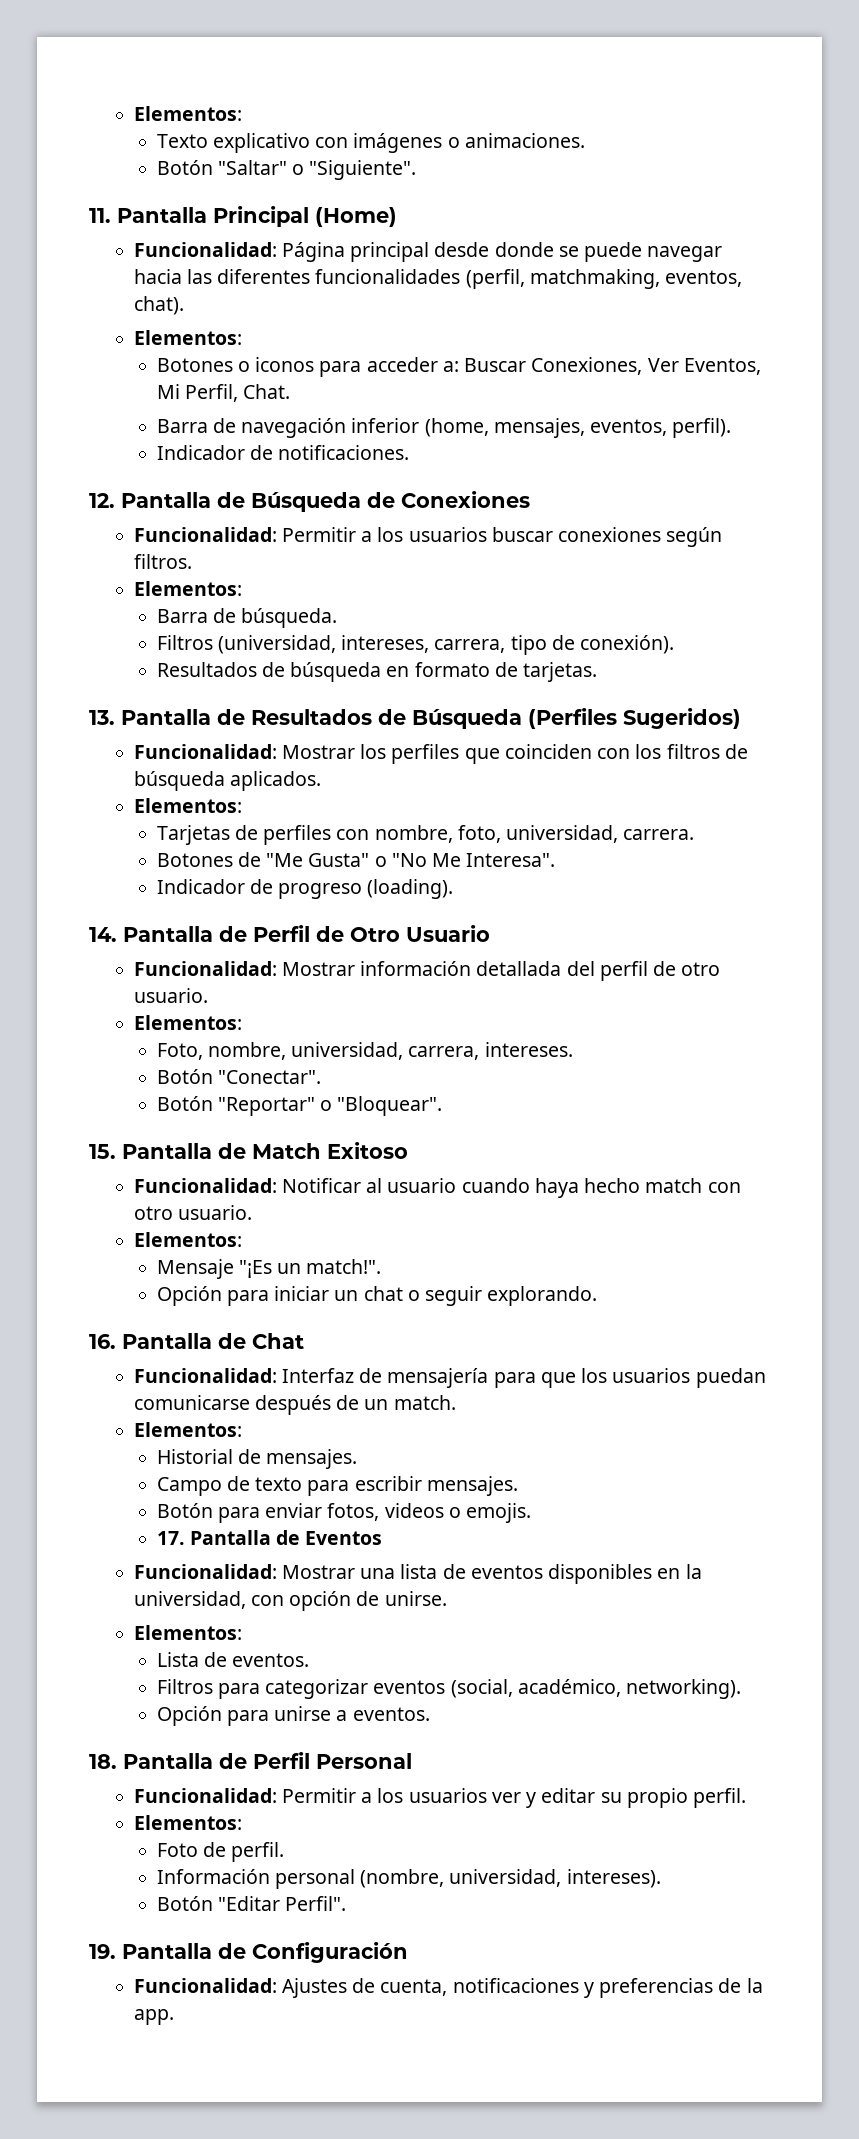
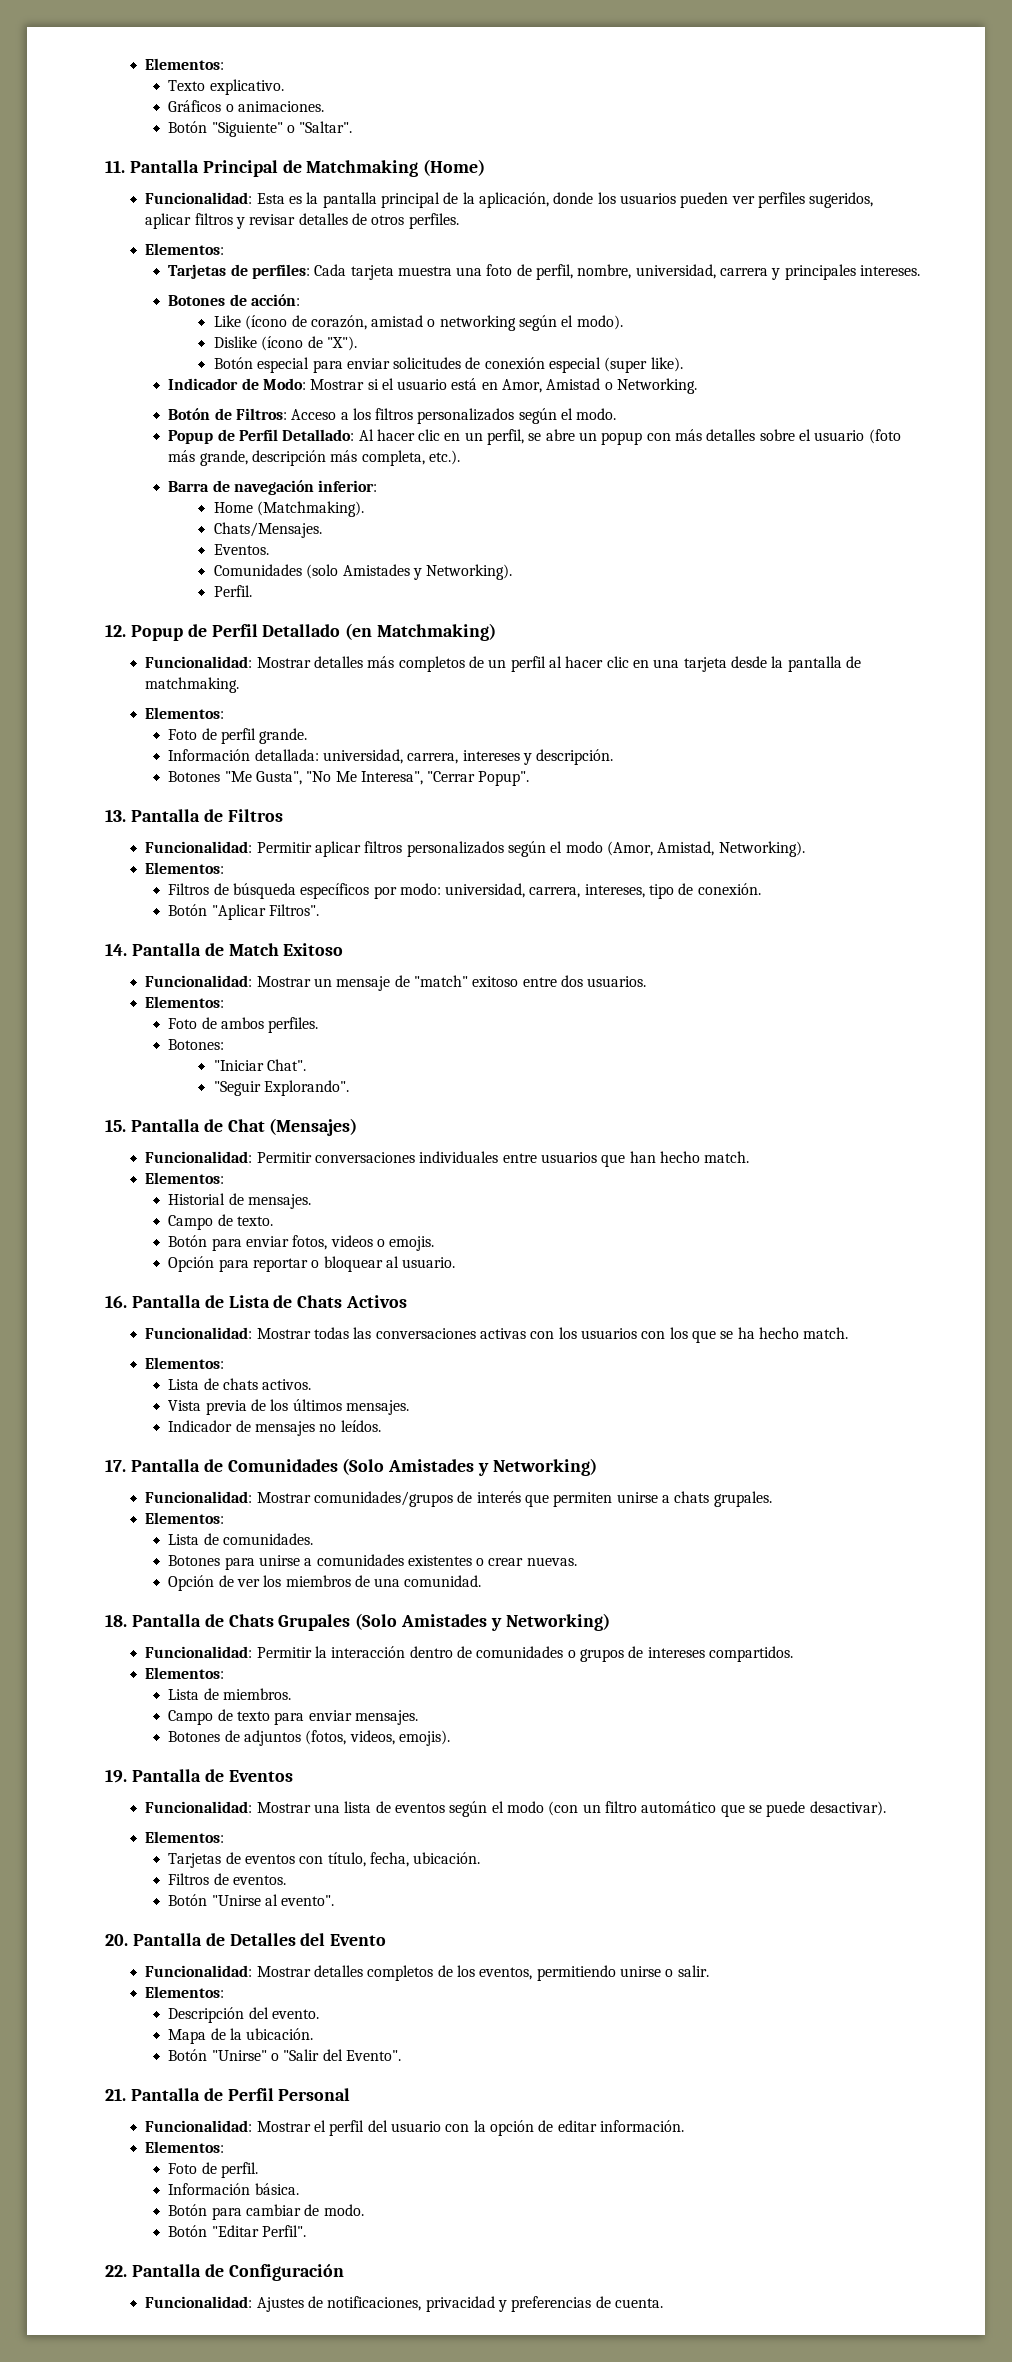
[212,133,443,153] explicativo con imágenes -> [209,79,284,95] [168,100,222,112] explicativo. // Gráficos
[217,160,417,180] "Saltar" o "Siguiente". -> [211,121,353,137] "Siguiente" o "Saltar".
(309, 216) none -> [282,160,419,177] de Matchmaking
[281,242,723,262] [133,269,743,289] [133,296,184,315] [133,330,242,345] [156,357,762,377] [156,384,291,402] [156,418,732,438] [156,445,410,460] [89,491,530,512] [133,527,723,547] [133,554,192,569] [133,581,242,596] [156,608,338,628] [156,635,675,655] [156,662,598,682] [89,708,741,729] [133,744,748,764] [133,771,321,791] [133,798,242,813] [156,825,695,845] [156,852,556,867] [156,879,454,899] [89,925,490,942] [133,961,721,981] [133,988,208,1003] [133,1015,242,1030] [156,1042,573,1060] [156,1069,321,1084] [156,1096,443,1116] [89,1144,116,1159] Página principal desde donde se puede navegar hacia las diferentes funcionalidades (perfil, matchmaking, eventos, chat). // Elementos: // Botones o iconos para acceder a: Buscar Conexiones, Ver Eventos, Mi Perfil, Chat. // Barra de navegación inferior (home, mensajes, eventos, perfil). // Indicador de notificaciones. // 12. Pantalla de Búsqueda de Conexiones // Funcionalidad: Permitir a los usuarios buscar conexiones según filtros. // Elementos: // Barra de búsqueda. // Filtros (universidad, intereses, carrera, tipo de conexión). // Resultados de búsqueda en formato de tarjetas. // 13. Pantalla de Resultados de Búsqueda (Perfiles Sugeridos) // Funcionalidad: Mostrar los perfiles que coinciden con los filtros de búsqueda aplicados. // Elementos: // Tarjetas de perfiles con nombre, foto, universidad, carrera. // Botones de "Me Gusta" o "No Me Interesa". // Indicador de progreso (loading). // 14. Pantalla de Perfil de Otro Usuario // Funcionalidad: Mostrar información detallada del perfil de otro usuario. // Elementos: // Foto, nombre, universidad, carrera, intereses. // Botón "Conectar". // Botón "Reportar" o "Bloquear". // 15. -> [256,192,874,208] [145,213,459,229] [145,243,225,255] [168,264,921,280] [168,294,300,306] [213,315,623,331] [213,336,357,351] [213,357,683,373] [168,378,698,394] [168,408,617,424] [168,429,901,445] [168,450,460,466] [168,480,378,495] [213,501,365,517] [213,522,322,538] [213,544,269,555] [213,564,513,580] [213,585,252,597] [105,623,497,641] [145,656,861,672] [145,677,240,693] [145,707,225,719] [168,728,308,744] [168,749,614,765] [168,771,530,786] [105,809,283,822] [145,841,805,857] [145,862,225,874] [168,883,761,899] [168,904,319,920] [105,943,127,956] Esta es la pantalla principal de la aplicación, donde los usuarios pueden ver perfiles sugeridos, aplicar filtros y revisar detalles de otros perfiles. // Elementos: // Tarjetas de perfiles: Cada tarjeta muestra una foto de perfil, nombre, universidad, carrera y principales intereses. // Botones de acción: // Like (ícono de corazón, amistad o networking según el modo). // Dislike (ícono de "X"). // Botón especial para enviar solicitudes de conexión especial (super like). // Indicador de Modo: Mostrar si el usuario está en Amor, Amistad o Networking. // Botón de Filtros: Acceso a los filtros personalizados según el modo. // Popup de Perfil Detallado: Al hacer clic en un perfil, se abre un popup con más detalles sobre el usuario (foto más grande, descripción más completa, etc.). // Barra de navegación inferior: // Home (Matchmaking). // Chats/Mensajes. // Eventos. // Comunidades (solo Amistades y Networking). // Perfil. // 12. Popup de Perfil Detallado (en Matchmaking) // Funcionalidad: Mostrar detalles más completos de un perfil al hacer clic en una tarjeta desde la pantalla de matchmaking. // Elementos: // Foto de perfil grande. // Información detallada: universidad, carrera, intereses y descripción. // Botones "Me Gusta", "No Me Interesa", "Cerrar Popup". // 13. Pantalla de Filtros // Funcionalidad: Permitir aplicar filtros personalizados según el modo (Amor, Amistad, Networking). // Elementos: // Filtros de búsqueda específicos por modo: universidad, carrera, intereses, tipo de conexión. // Botón "Aplicar Filtros". // 14.
[281,1178,741,1198] [133,1205,252,1220] [133,1232,242,1247] [156,1259,382,1279] [156,1286,598,1306] [89,1334,116,1349] Notificar al usuario cuando haya hecho match con otro usuario. // Elementos: // Mensaje "¡Es un match!". // Opción para iniciar un chat o seguir explorando. // 16. -> [256,975,647,991] [145,996,225,1008] [168,1017,319,1033] [168,1039,225,1050] [213,1059,307,1071] [213,1080,350,1096] [105,1119,126,1132] Mostrar un mensaje de "match" exitoso entre dos usuarios. // Elementos: // Foto de ambos perfiles. // Botones: // "Iniciar Chat". // "Seguir Explorando". // 15.
[133,1368,766,1388] [133,1395,389,1415] // Funcionalidad: Interfaz de mensajería para que los usuarios puedan comunicarse después de un -> [269,1118,358,1136] [145,1151,700,1167] (Mensajes) // Funcionalidad: Permitir conversaciones individuales entre usuarios que han hecho
[255,1476,518,1496] texto para escribir mensajes. -> [236,1216,273,1226] texto.
[156,1531,185,1545] 17. -> [168,1256,456,1272] [105,1295,408,1308] [145,1327,849,1343] [145,1357,225,1369] [168,1378,312,1390] [168,1399,409,1415] [168,1420,381,1436] [105,1458,598,1476] [145,1491,772,1507] [145,1512,225,1524] [168,1533,313,1545] [168,1554,577,1570] [168,1575,482,1591] [105,1613,610,1631] [145,1646,793,1662] [145,1667,225,1679] [168,1688,291,1700] [168,1709,418,1725] [168,1730,450,1746] [105,1769,127,1783] Opción para reportar o bloquear al usuario. // 16. Pantalla de Lista de Chats Activos // Funcionalidad: Mostrar todas las conversaciones activas con los usuarios con los que se ha hecho match. // Elementos: // Lista de chats activos. // Vista previa de los últimos mensajes. // Indicador de mensajes no leídos. // 17. Pantalla de Comunidades (Solo Amistades y Networking) // Funcionalidad: Mostrar comunidades/grupos de interés que permiten unirse a chats grupales. // Elementos: // Lista de comunidades. // Botones para unirse a comunidades existentes o crear nuevas. // Opción de ver los miembros de una comunidad. // 18. Pantalla de Chats Grupales (Solo Amistades y Networking) // Funcionalidad: Permitir la interacción dentro de comunidades o grupos de intereses compartidos. // Elementos: // Lista de miembros. // Campo de texto para enviar mensajes. // Botones de adjuntos (fotos, videos, emojis). // 19.
[548,1564,702,1584] [133,1591,447,1611] [133,1625,242,1640] [156,1652,310,1667] [156,1679,742,1699] [156,1706,430,1726] [89,1754,117,1769] disponibles en la universidad, con opción de unirse. // Elementos: // Lista de eventos. // Filtros para categorizar eventos (social, académico, networking). // Opción para unirse a eventos. // 18. -> [449,1801,886,1817] [145,1831,225,1843] [168,1852,481,1868] [168,1873,286,1885] [168,1894,335,1906] [105,1933,387,1946] [145,1965,709,1981] [145,1986,225,1998] [168,2007,319,2023] [168,2028,314,2044] [168,2049,401,2061] [105,2088,126,2101] según el modo (con un filtro automático que se puede desactivar). // Elementos: // Tarjetas de eventos con título, fecha, ubicación. // Filtros de eventos. // Botón "Unirse al evento". // 20. Pantalla de Detalles del Evento // Funcionalidad: Mostrar detalles completos de los eventos, permitiendo unirse o salir. // Elementos: // Descripción del evento. // Mapa de la ubicación. // Botón "Unirse" o "Salir del Evento". // 21.
[281,1788,747,1808] Permitir a los usuarios ver y editar su propio perfil. -> [256,2120,684,2136] Mostrar el perfil del usuario con la opción de editar información.
[274,1869,661,1889] personal (nombre, universidad, intereses). -> [254,2183,299,2195] [168,2204,364,2220] básica. // Botón para cambiar de modo.
[89,1944,116,1959] 19. -> [105,2265,127,2277] 22.
[380,1978,579,1996] cuenta, notificaciones -> [327,2296,495,2312] notificaciones, privacidad
[746,1978,763,1993] [133,2009,174,2025] la app. -> [614,2298,663,2308] cuenta.

